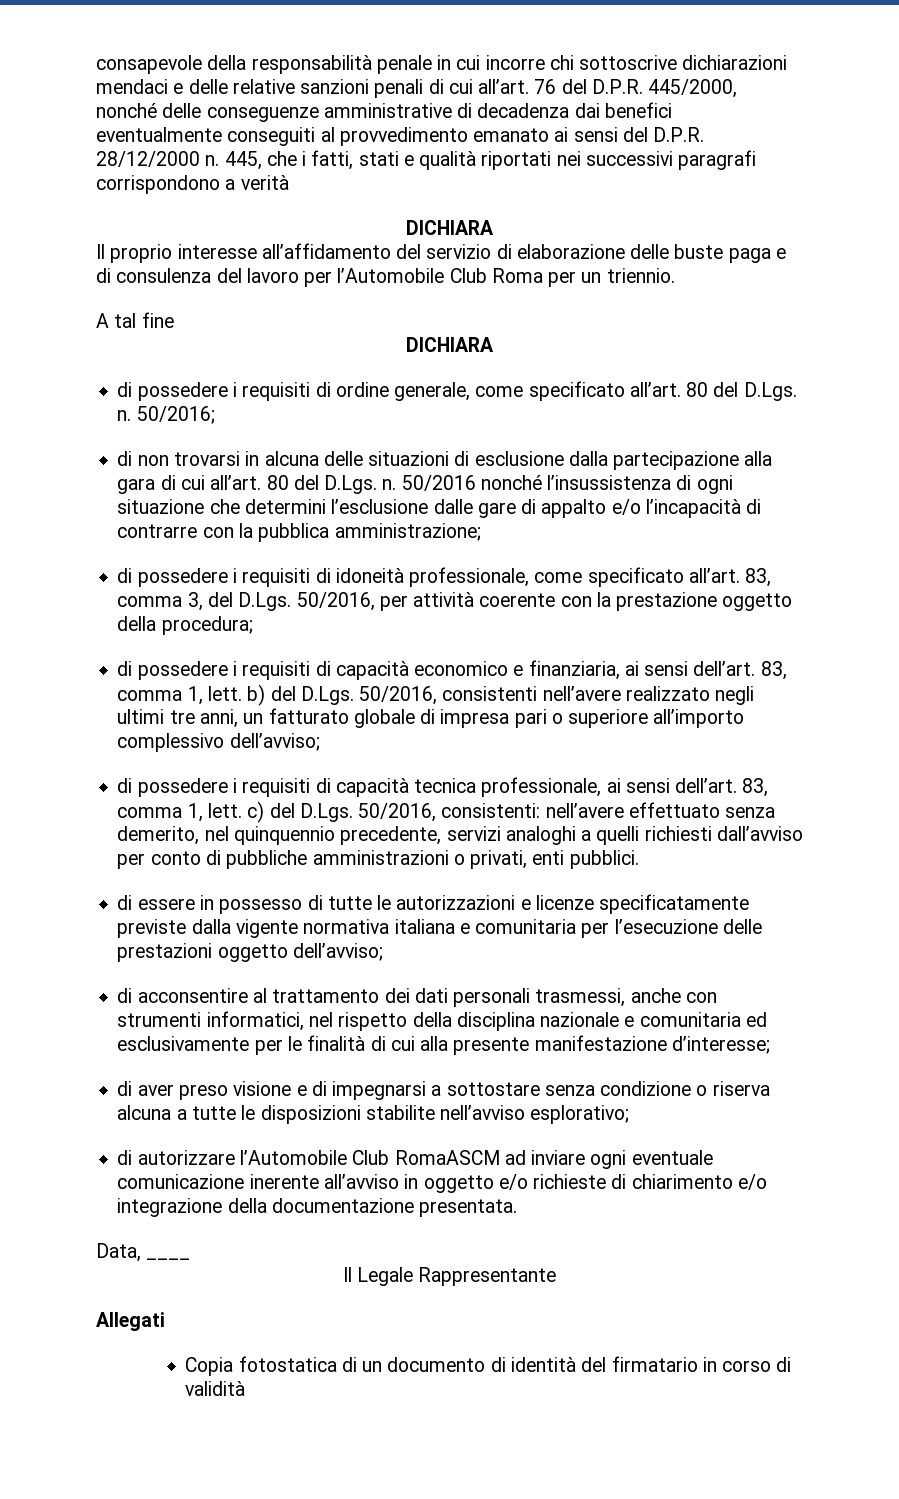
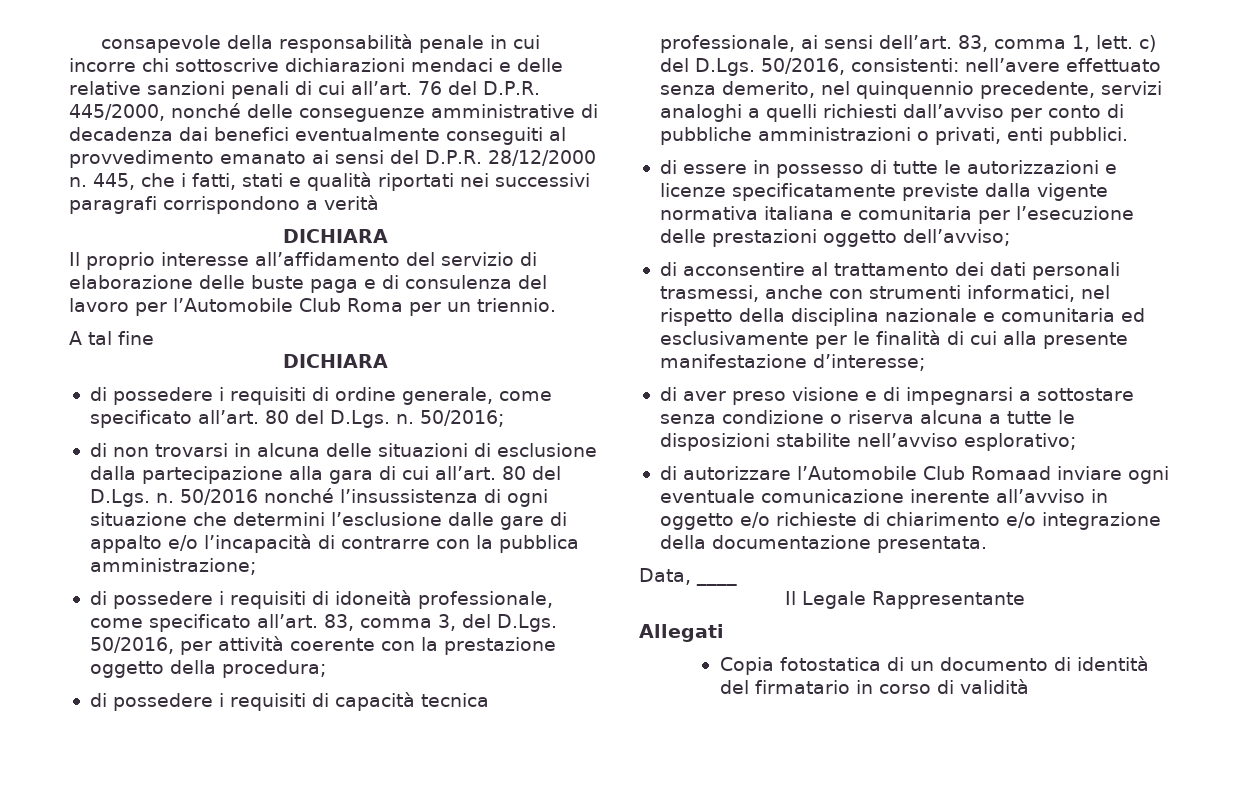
[117,660,787,680] [117,684,755,706] [117,708,745,728] [117,733,320,752] // di possedere i requisiti di capacità economico e finanziaria, ai sensi dell’art. 83, comma 1, lett. b) del D.Lgs. 50/2016, consistenti nell’avere realizzato negli ultimi tre anni, un fatturato globale di impresa pari o superiore all’importo complessivo dell’avviso; -> (326, 669) none
[394,1150,526,1165] RomaASCM ad -> [970,466,1051,480] Romaad

